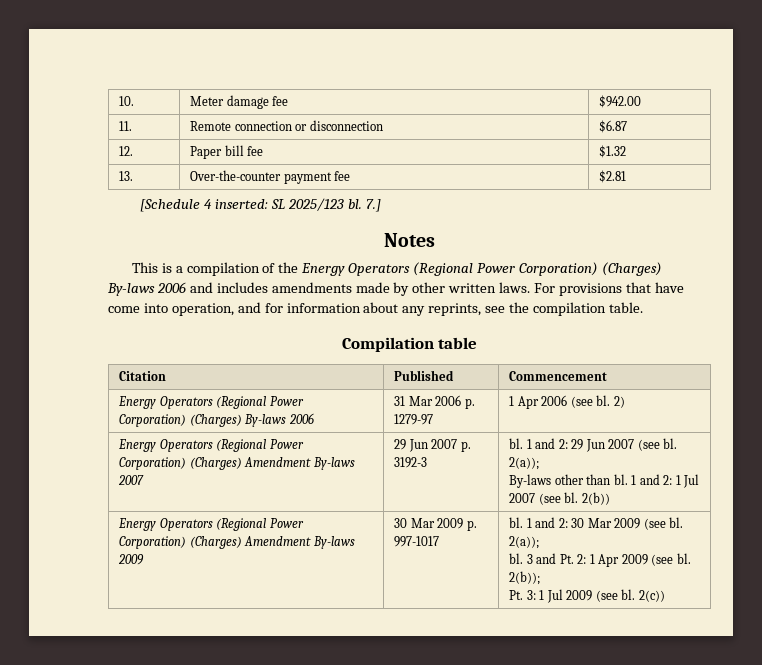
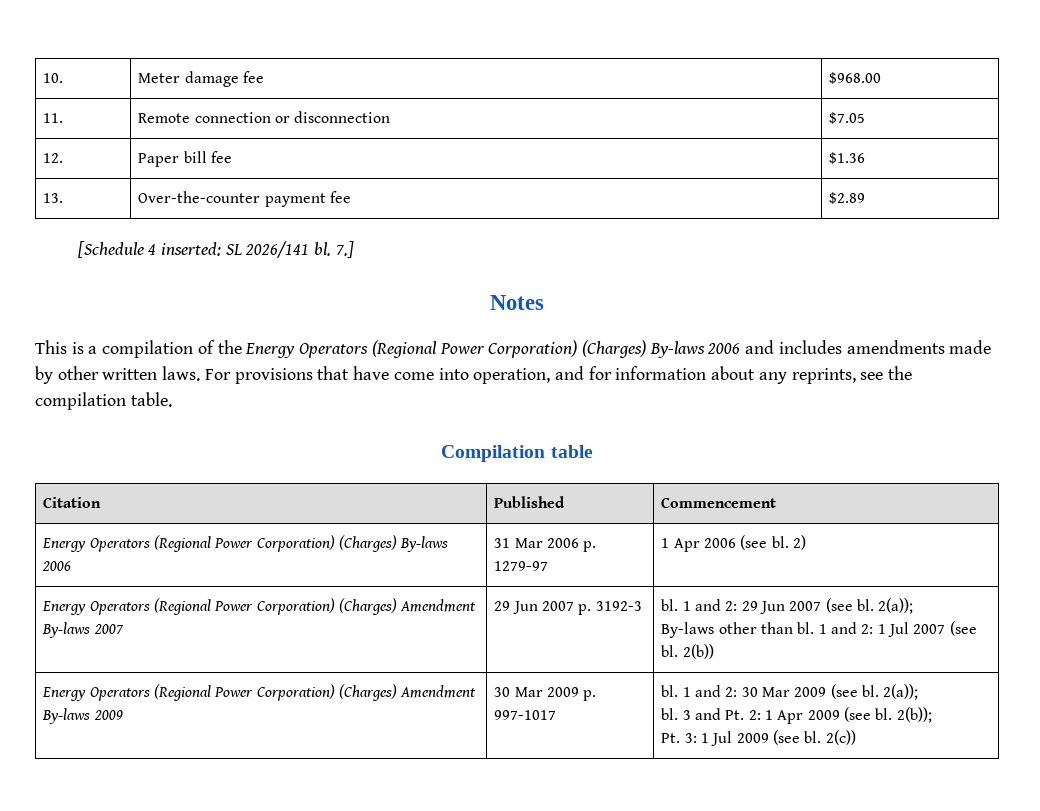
[599,95,642,108] $942.00 -> [829,72,882,84] $968.00
[599,120,628,133] $6.87 -> [829,112,866,124] $7.05
[599,145,627,158] $1.32 -> [829,152,866,164] $1.36
[599,170,627,183] $2.81 -> [829,192,866,204] $2.89
[287,198,344,211] 2025/123 -> [245,241,310,258] 2026/141

